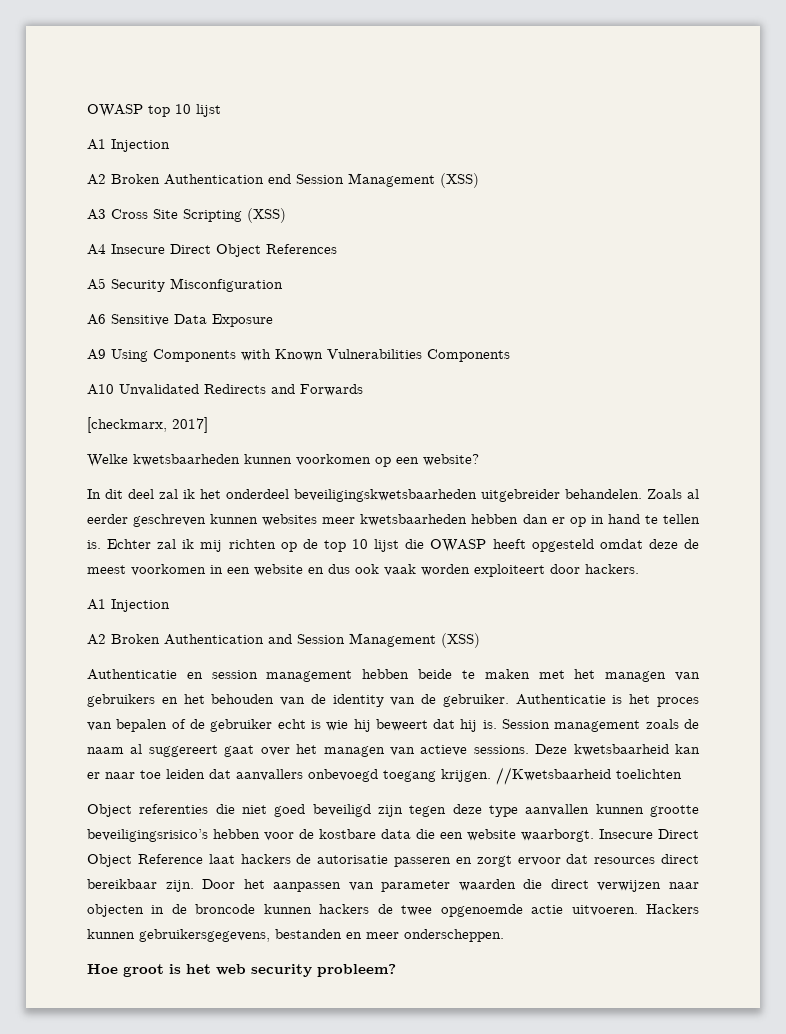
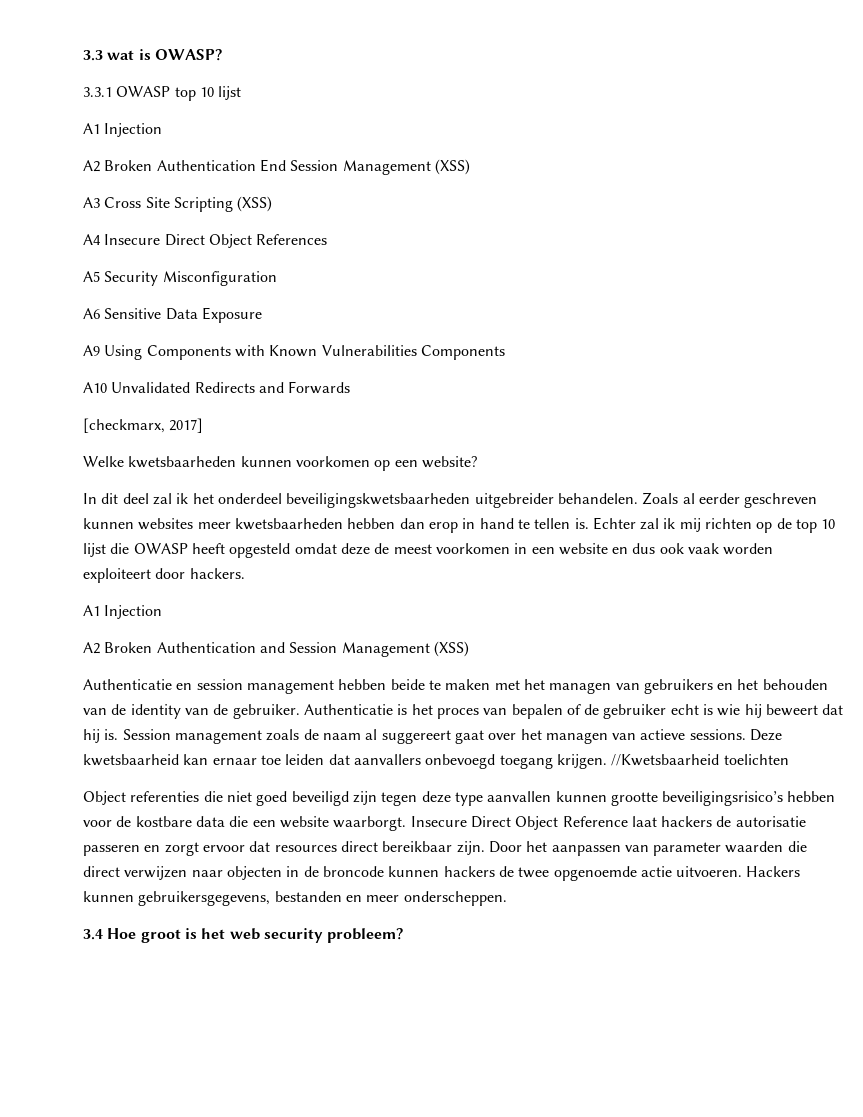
(87, 110) none -> [83,49,222,61] [83,87,112,97] 3.3 wat is OWASP? // 3.3.1
[268,174,291,184] end -> [259,159,286,172] End
[551,517,586,527] er op -> [428,522,458,533] erop
[87,772,135,779] er naar -> [212,758,257,765] ernaar
(504, 935) none -> [83,929,103,940] 3.4

